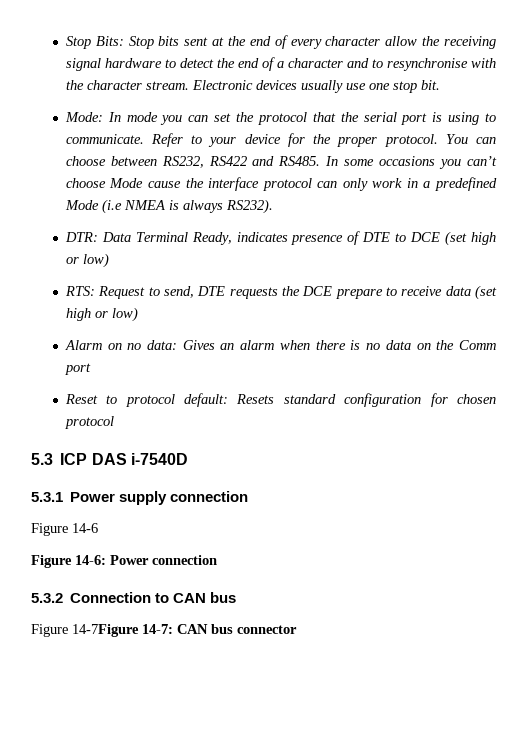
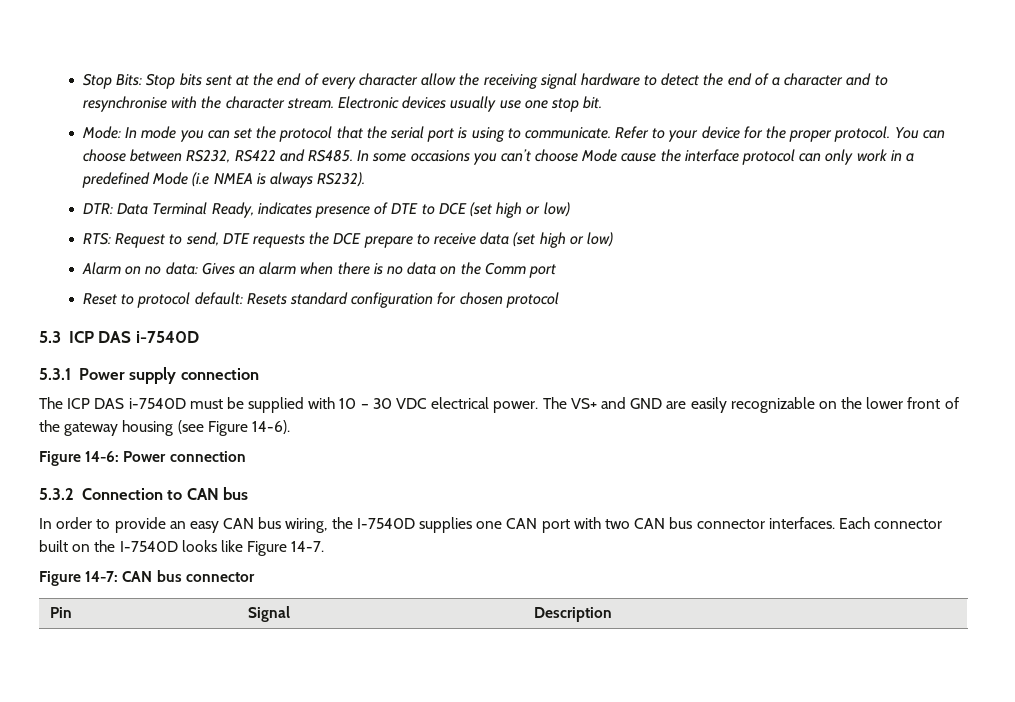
[31,523,98,536] Figure 14-6 -> [39,397,959,413] [39,420,290,436] The ICP DAS i-7540D must be supplied with 10 – 30 VDC electrical power. The VS+ and GND are easily recognizable on the lower front of the gateway housing (see Figure 14-6).
[31,624,139,637] Figure 14-7Figure -> [39,517,943,533] [39,540,325,556] [39,571,81,586] In order to provide an easy CAN bus wiring, the I-7540D supplies one CAN port with two CAN bus connector interfaces. Each connector built on the I-7540D looks like Figure 14-7. // Figure
(297, 629) none -> [50,607,73,618] [248,606,291,622] [534,607,613,622] // Pin | Signal | Description

